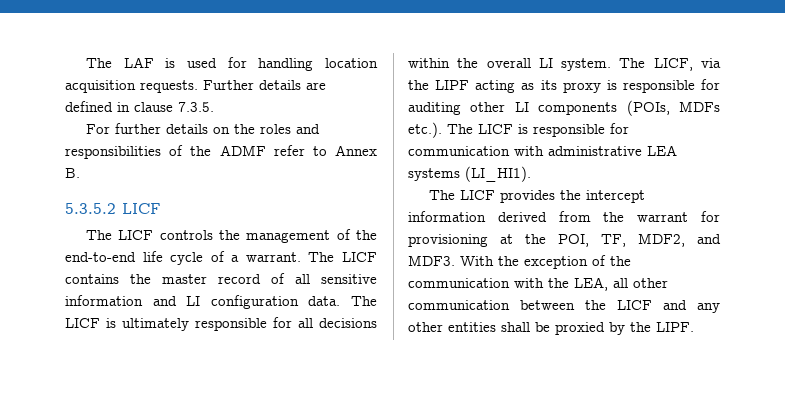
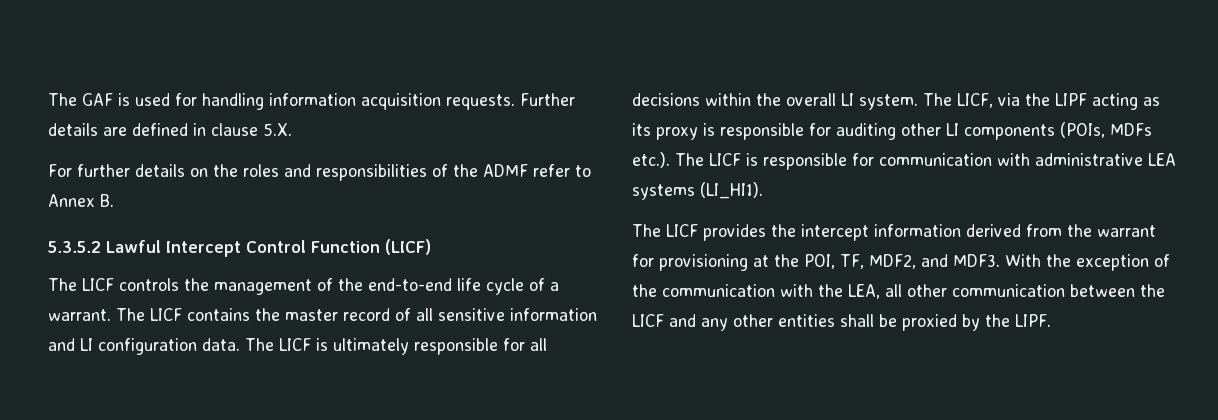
[86,57,154,68] The LAF -> [48,93,113,106] The GAF
[325,58,378,68] location -> [269,93,356,106] information
[178,102,214,112] 7.3.5. -> [263,123,292,136] 5.X.
[122,203,161,214] LICF -> [106,239,431,257] Lawful Intercept Control Function (LICF)

